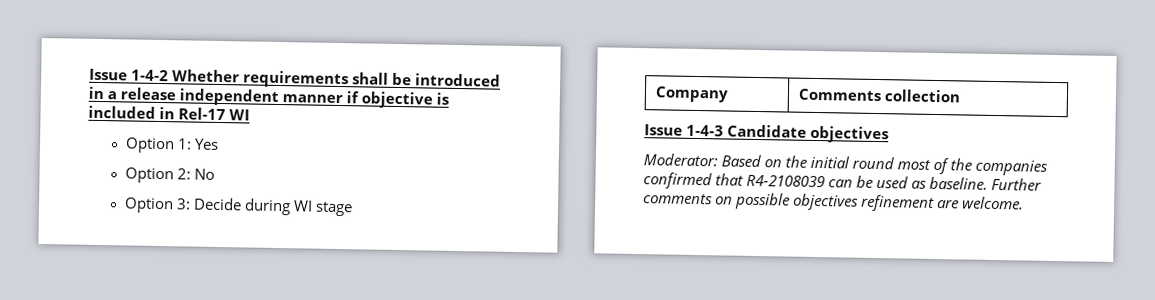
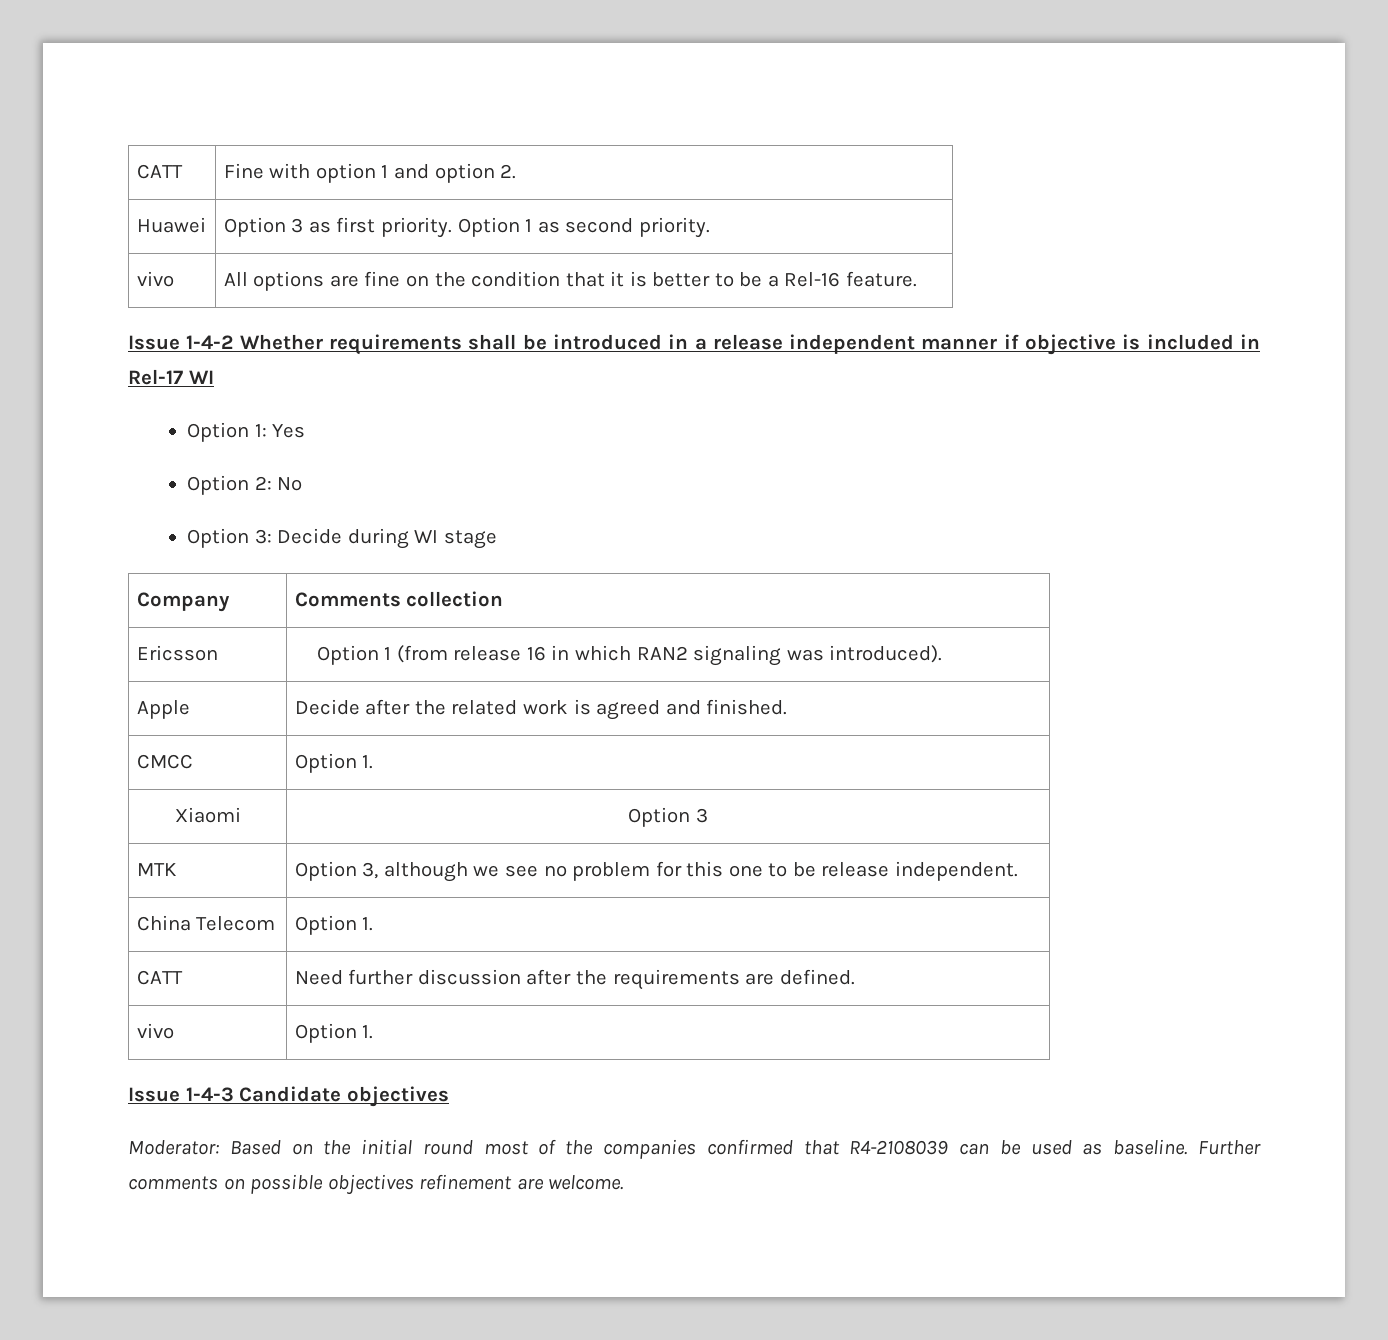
(89, 74) none -> [136,164,183,179] [223,163,517,183] [136,217,206,233] [223,217,710,238] [136,271,174,287] [223,271,917,291] CATT | Fine with option 1 and option 2. // Huawei | Option 3 as first priority. Option 1 as second priority. // vivo | All options are fine on the condition that it is better to be a Rel-16 feature. //
(962, 96) none -> [136,645,218,661] [316,645,943,666] [136,700,190,719] [294,699,788,720] [136,754,193,769] [294,753,374,773] [174,807,241,823] [628,807,708,827] [136,863,177,876] [294,861,1018,882] [136,915,276,931] [294,915,374,935] [136,970,183,985] [294,969,855,990] [136,1023,174,1039] [294,1023,374,1043] // Ericsson | Option 1 (from release 16 in which RAN2 signaling was introduced). // Apple | Decide after the related work is agreed and finished. // CMCC | Option 1. // Xiaomi | Option 3 // MTK | Option 3, although we see no problem for this one to be release independent. // China Telecom | Option 1. // CATT | Need further discussion after the requirements are defined. // vivo | Option 1.

